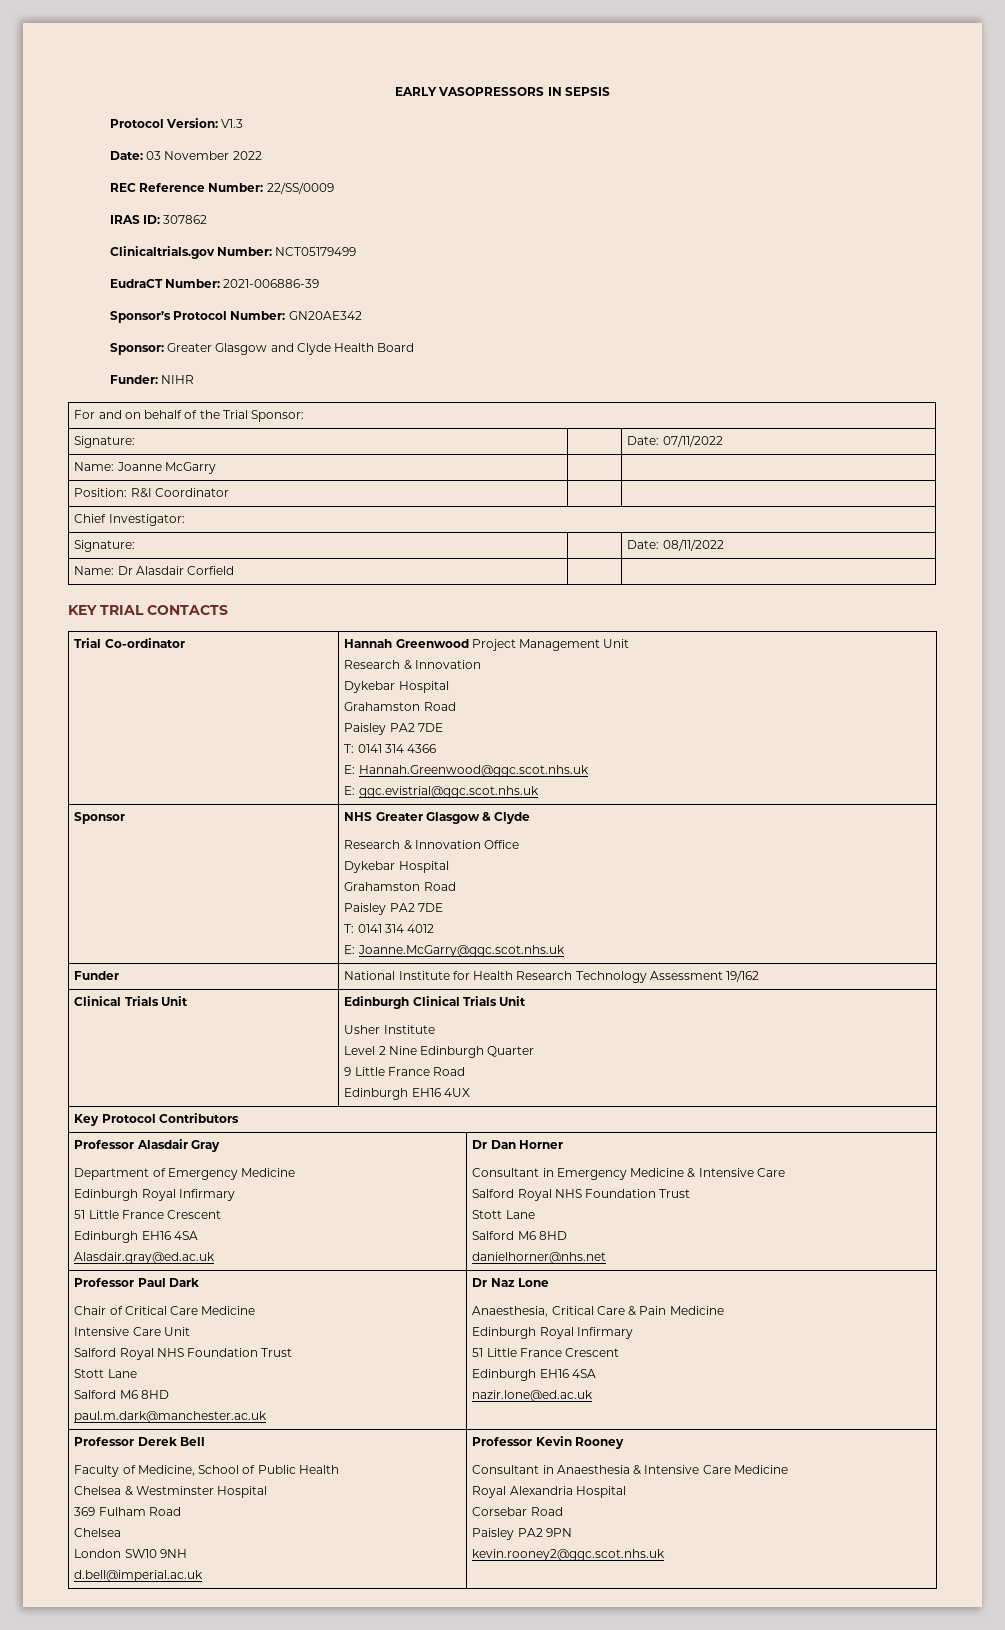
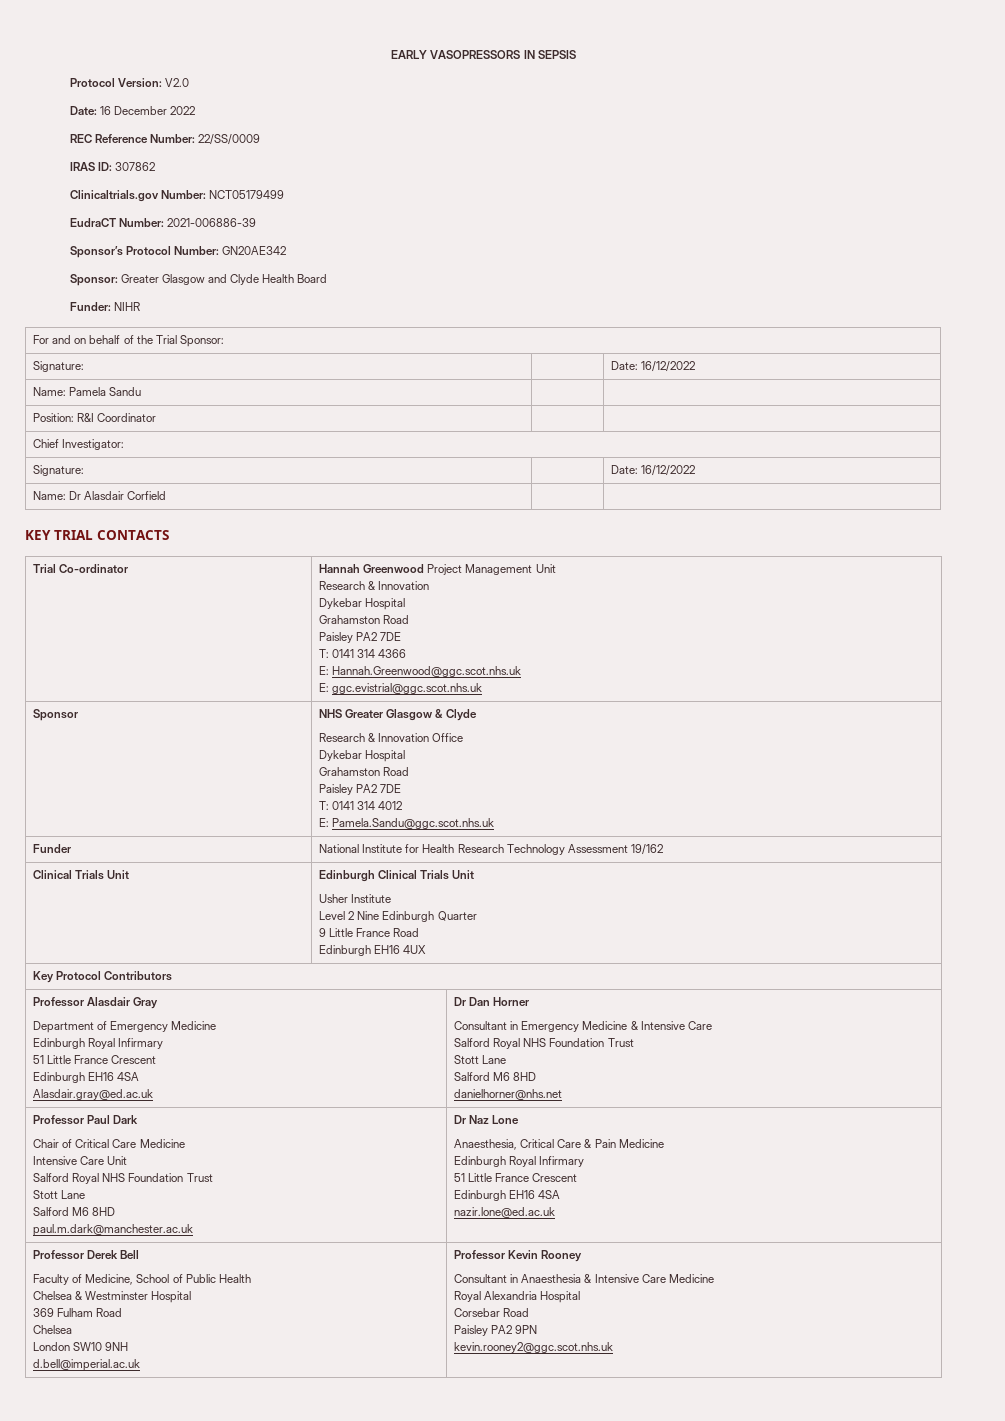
[221,119,244,128] [109,151,230,160] V1.3 // Date: 03 November -> [164,78,189,87] [69,106,167,115] V2.0 // Date: 16 December
[662,435,723,447] [74,462,216,474] 07/11/2022 // Name: Joanne McGarry -> [641,361,696,372] [33,387,142,396] 16/12/2022 // Name: Pamela Sandu
[662,539,724,551] 08/11/2022 -> [641,465,696,476] 16/12/2022
[357,945,565,957] Joanne.McGarry@ggc.scot.nhs.uk -> [332,818,495,829] Pamela.Sandu@ggc.scot.nhs.uk

